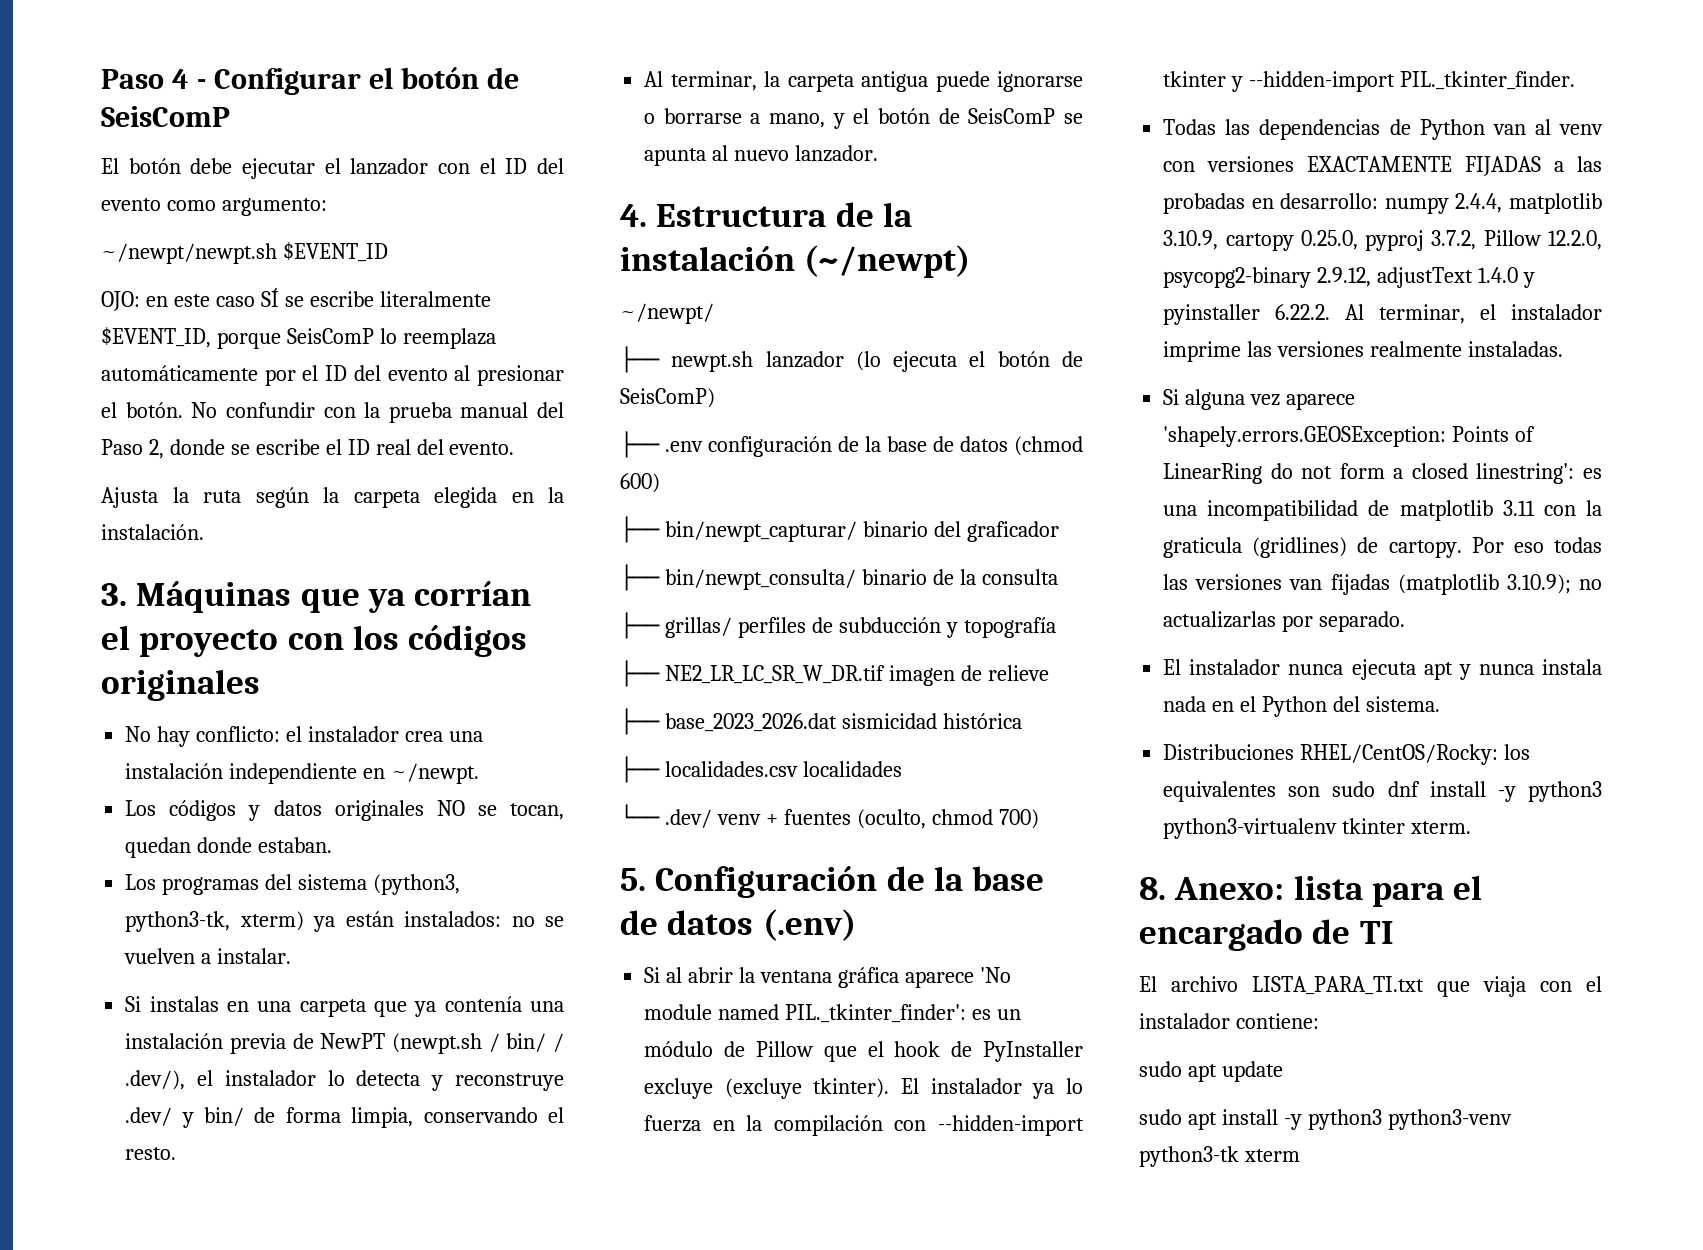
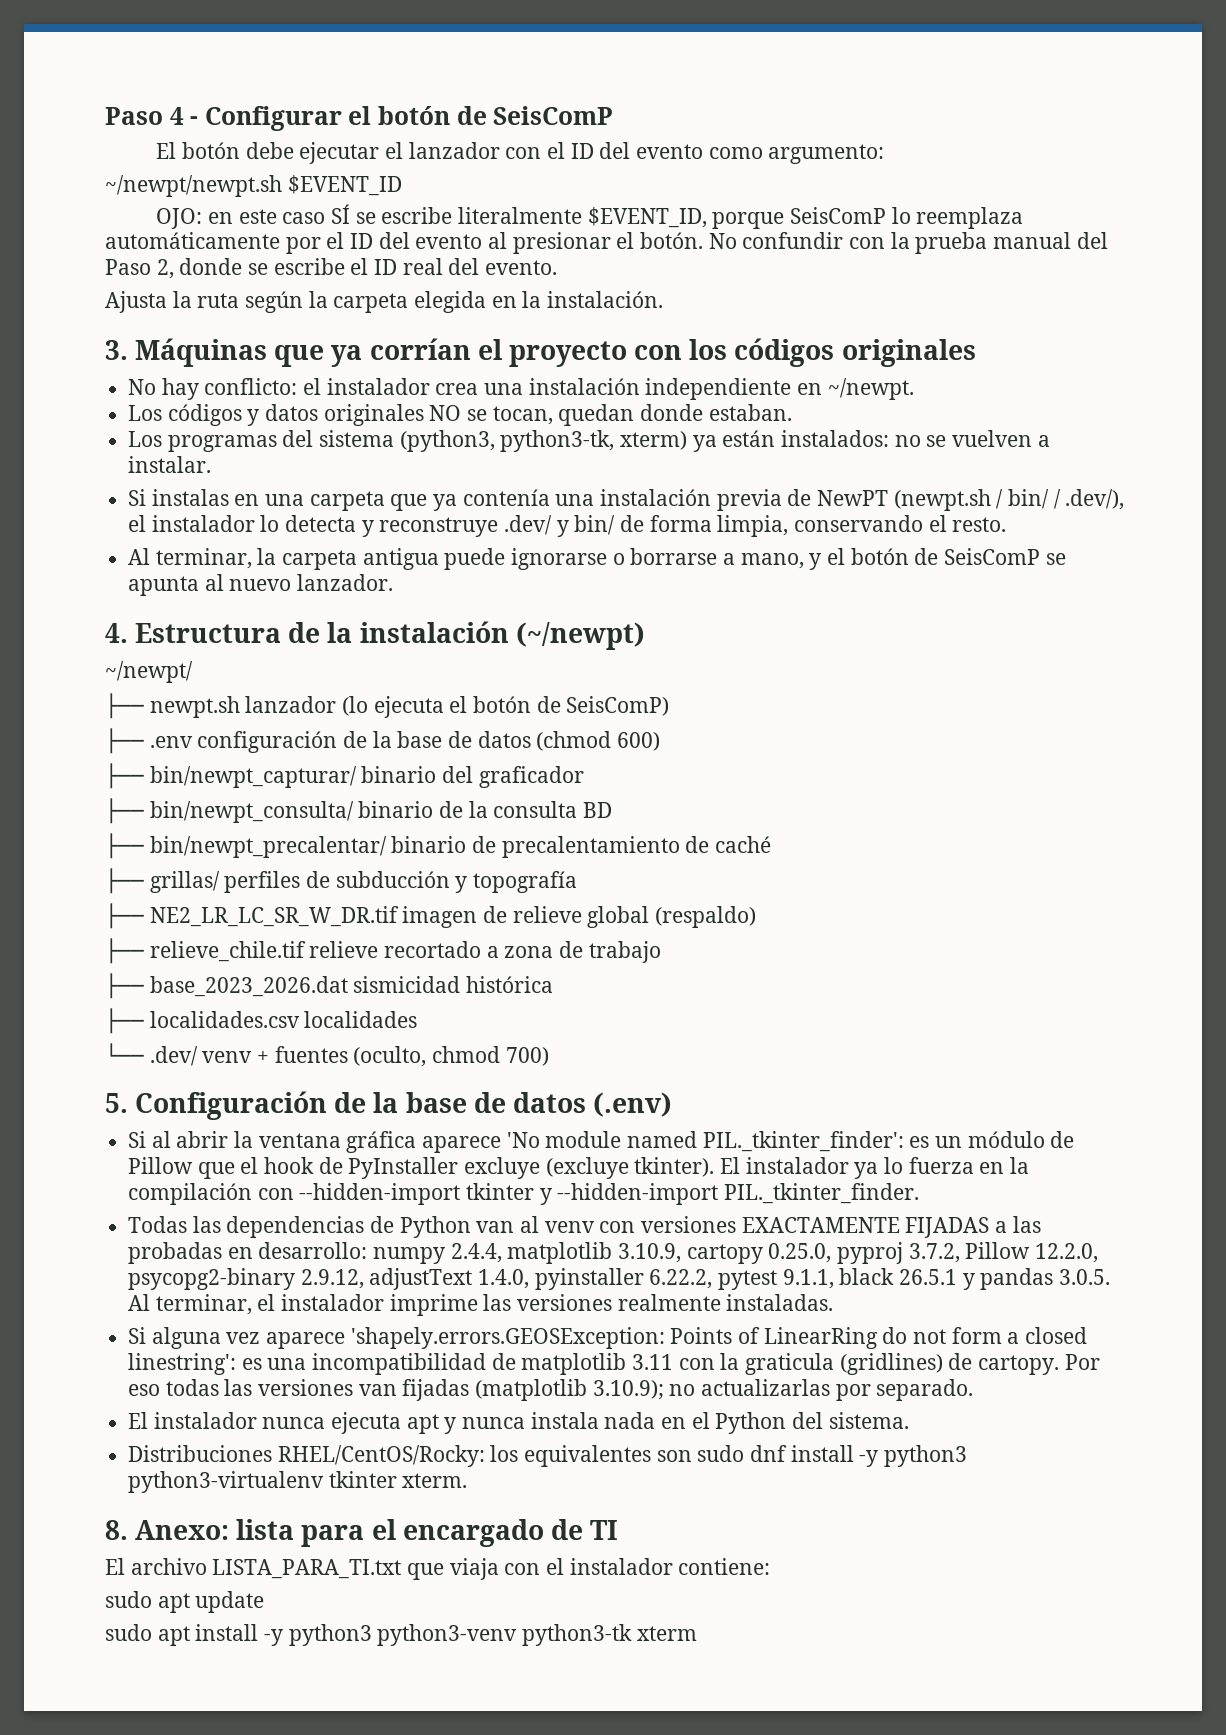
(1058, 577) none -> [583,802,613,818] [105,833,772,859] BD // ├── bin/newpt_precalentar/ binario de precalentamiento de caché
(1049, 673) none -> [587,906,757,928] [105,938,661,964] global (respaldo) // ├── relieve_chile.tif relieve recortado a zona de trabajo
[1478,267,1535,288] [1163,304,1331,325] 1.4.0 y pyinstaller 6.22.2. -> [478,1268,1111,1290] 1.4.0, pyinstaller 6.22.2, pytest 9.1.1, black 26.5.1 y pandas 3.0.5.

